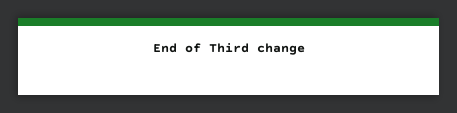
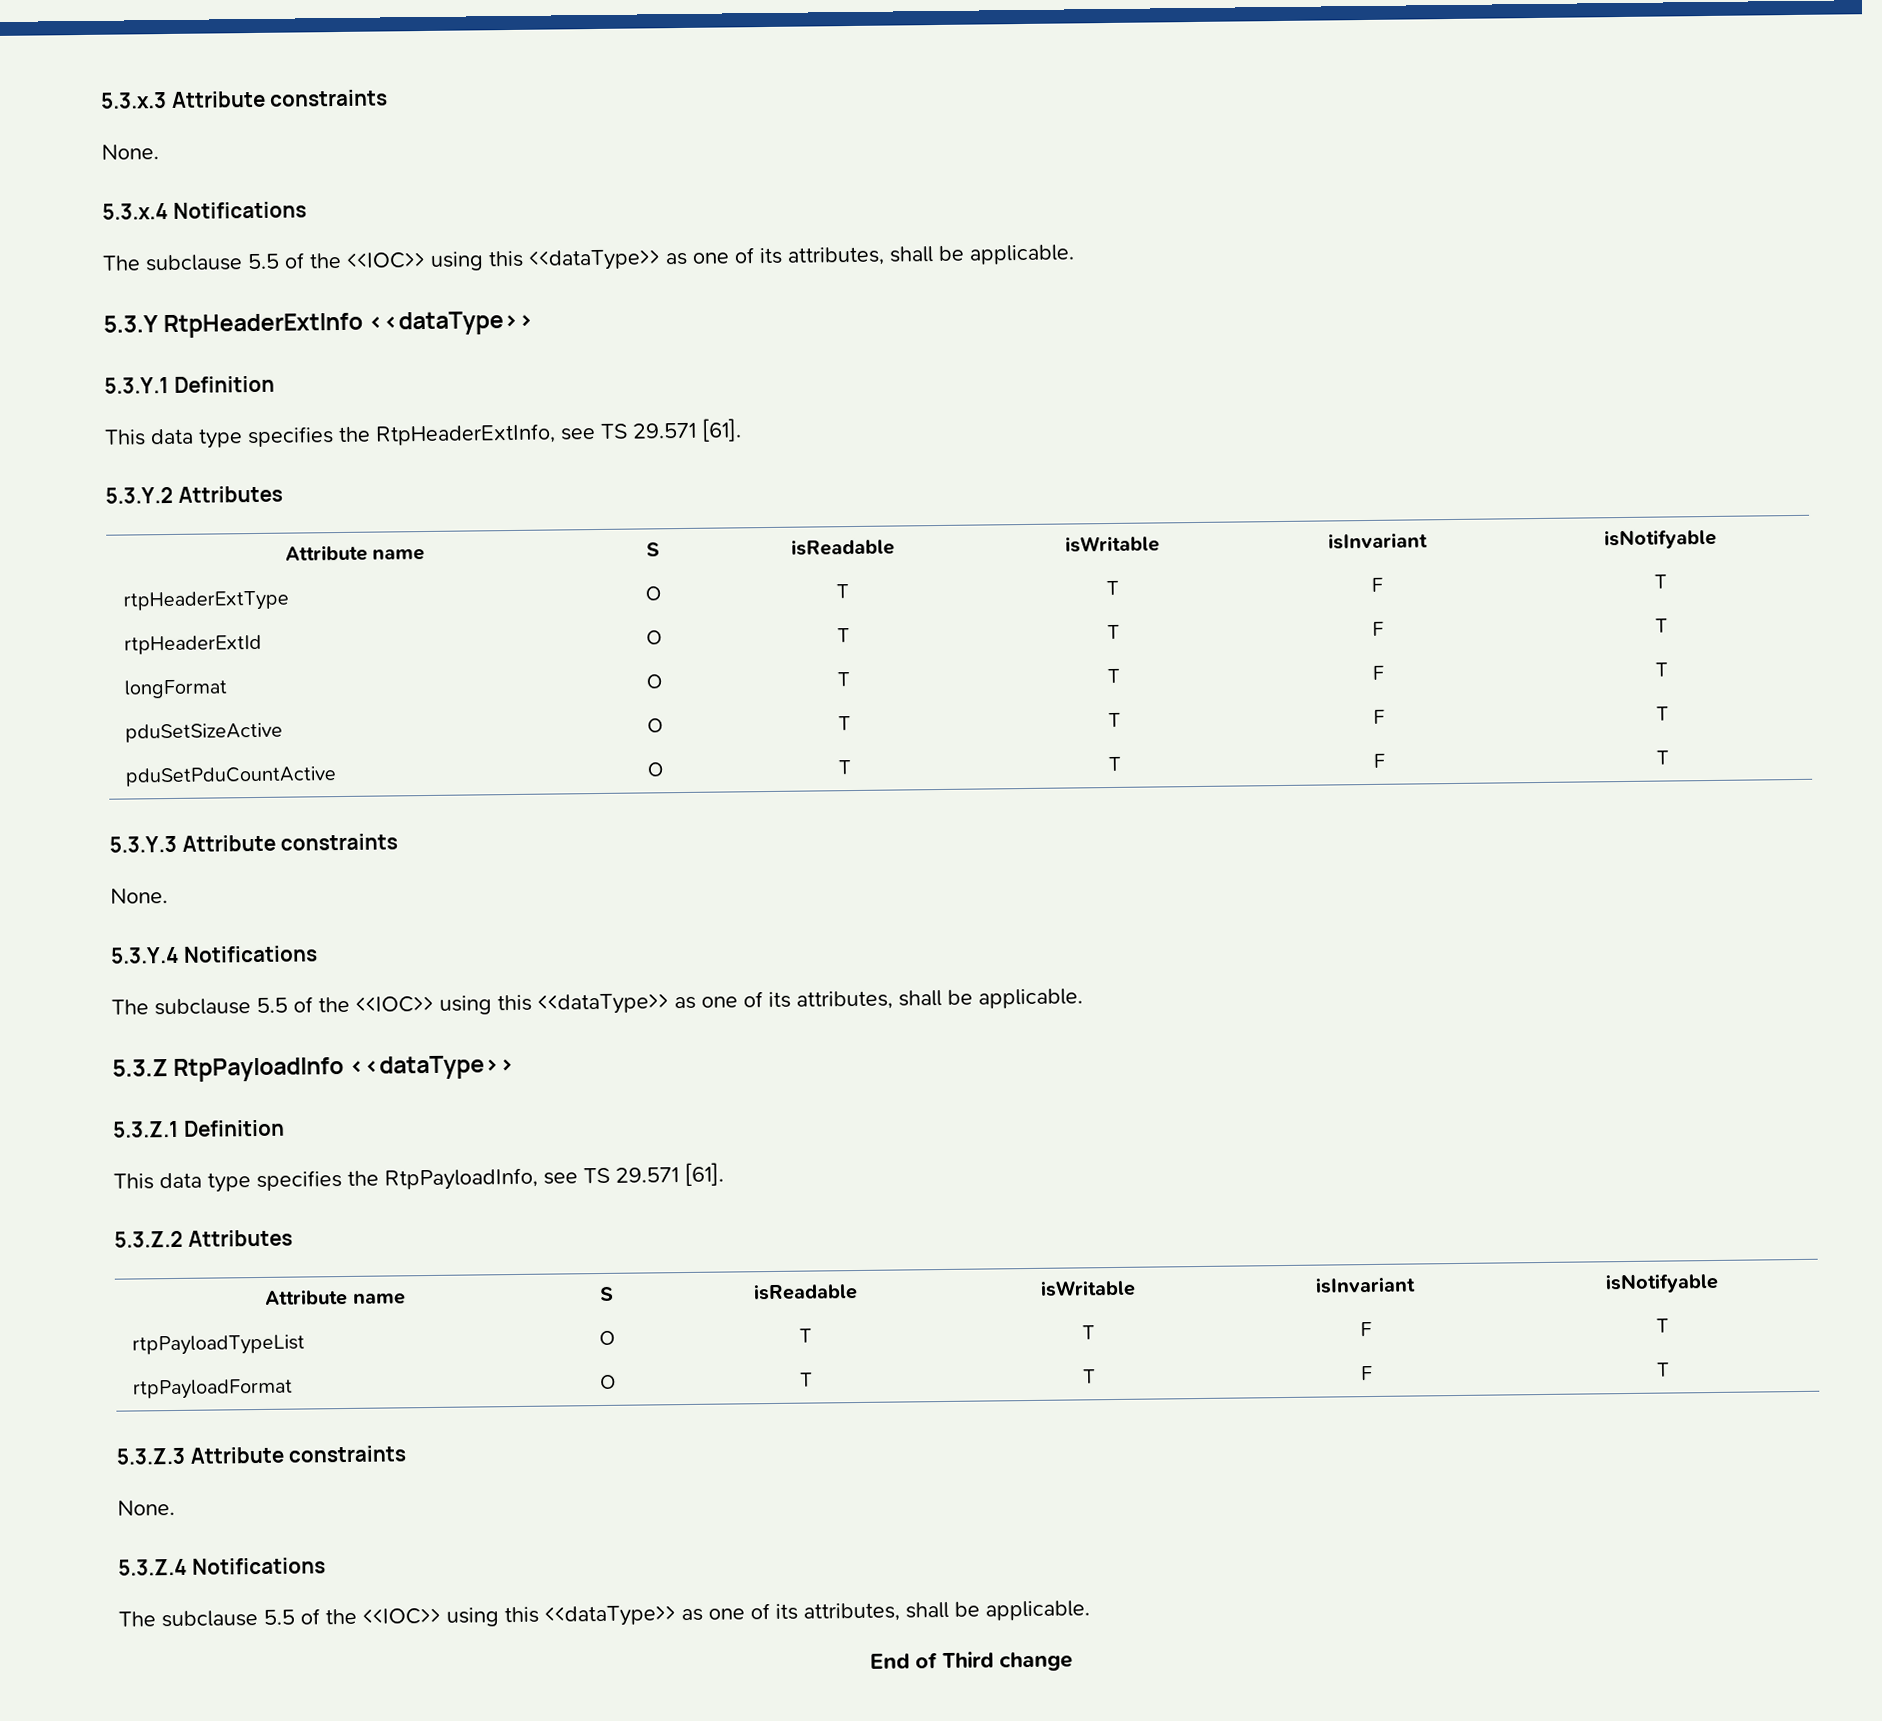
(152, 48) none -> [100,89,389,109] [101,144,159,160] [102,201,307,220] [102,244,1075,272] [103,310,535,339] [104,375,275,394] [104,418,742,449] [105,485,283,504] [284,544,426,562] [646,542,660,557] [790,538,895,556] [1065,535,1160,553] [1327,532,1428,550] [1603,528,1717,550] [122,590,290,612] [645,586,661,601] [836,584,849,599] [1106,580,1119,596] [1371,577,1383,592] [1653,574,1667,589] [123,634,262,655] [646,630,662,645] [837,628,850,643] [1107,624,1120,640] [1372,621,1384,636] [1654,618,1668,633] [123,679,228,699] [646,674,662,689] [837,672,850,687] [1107,668,1120,684] [1372,665,1384,680] [1654,662,1668,677] [124,722,283,743] [647,718,663,733] [838,716,851,731] [1108,712,1121,728] [1373,709,1385,724] [1655,706,1669,721] [124,766,337,787] [647,762,663,777] [838,760,851,775] [1108,756,1121,772] [1373,753,1385,768] [1655,750,1669,765] [109,833,399,853] [110,888,168,904] [110,945,318,964] [111,988,1083,1016] [112,1054,516,1082] [112,1119,285,1138] [113,1162,724,1193] [114,1229,293,1248] [264,1288,406,1306] [599,1286,614,1302] [752,1283,858,1301] [1040,1279,1136,1297] [1315,1276,1416,1294] [1604,1272,1719,1294] [131,1334,305,1356] [599,1330,615,1346] [799,1328,812,1343] [1082,1325,1095,1340] [1359,1321,1372,1337] [1655,1318,1669,1333] [132,1378,293,1400] [599,1374,616,1390] [799,1372,813,1387] [1082,1369,1096,1384] [1359,1365,1373,1381] [1655,1362,1670,1377] [116,1445,407,1465] [117,1500,175,1516] [118,1557,326,1576] [118,1600,1090,1628] 5.3.x.3 Attribute constraints // None. // 5.3.x.4 Notifications // The subclause 5.5 of the <<IOC>> using this <<dataType>> as one of its attributes, shall be applicable. // 5.3.Y RtpHeaderExtInfo <<dataType>> // 5.3.Y.1 Definition // This data type specifies the RtpHeaderExtInfo, see TS 29.571 [61]. // 5.3.Y.2 Attributes // Attribute name | S | isReadable | isWritable | isInvariant | isNotifyable // rtpHeaderExtType | O | T | T | F | T // rtpHeaderExtId | O | T | T | F | T // longFormat | O | T | T | F | T // pduSetSizeActive | O | T | T | F | T // pduSetPduCountActive | O | T | T | F | T // 5.3.Y.3 Attribute constraints // None. // 5.3.Y.4 Notifications // The subclause 5.5 of the <<IOC>> using this <<dataType>> as one of its attributes, shall be applicable. // 5.3.Z RtpPayloadInfo <<dataType>> // 5.3.Z.1 Definition // This data type specifies the RtpPayloadInfo, see TS 29.571 [61]. // 5.3.Z.2 Attributes // Attribute name | S | isReadable | isWritable | isInvariant | isNotifyable // rtpPayloadTypeList | O | T | T | F | T // rtpPayloadFormat | O | T | T | F | T // 5.3.Z.3 Attribute constraints // None. // 5.3.Z.4 Notifications // The subclause 5.5 of the <<IOC>> using this <<dataType>> as one of its attributes, shall be applicable. //

